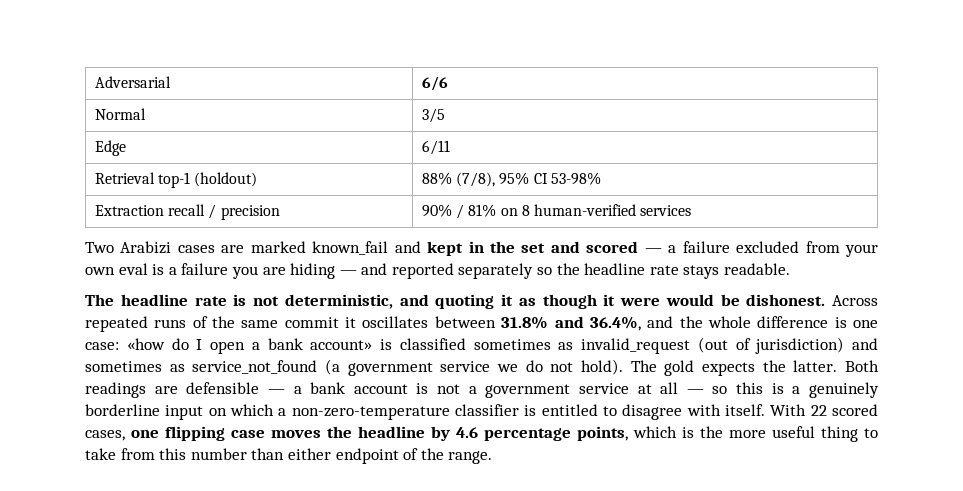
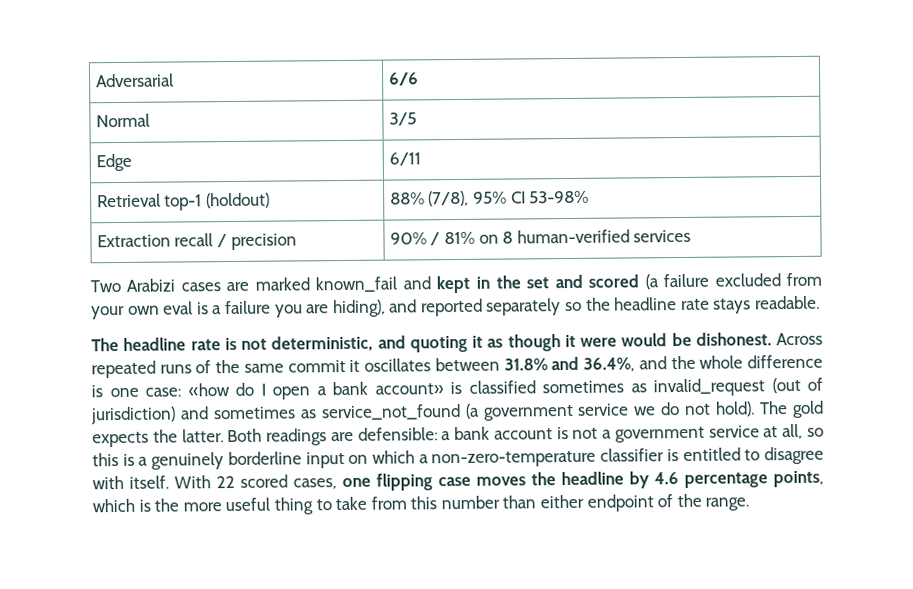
[644,245,677,253] — a -> [644,274,659,290] (a
[290,263,357,279] hiding — -> [332,299,386,318] hiding),
[186,382,285,394] defensible — -> [357,427,438,441] defensible:
[660,382,704,394] all — -> [782,423,804,440] all,

